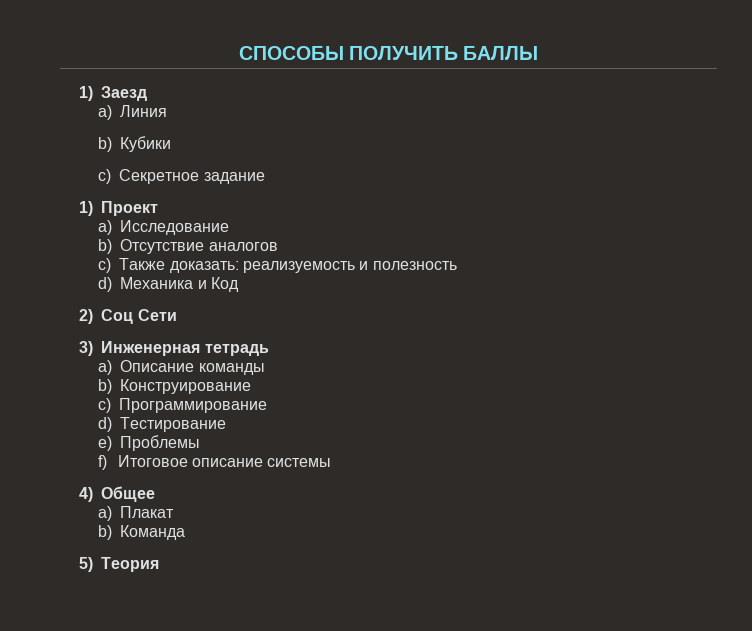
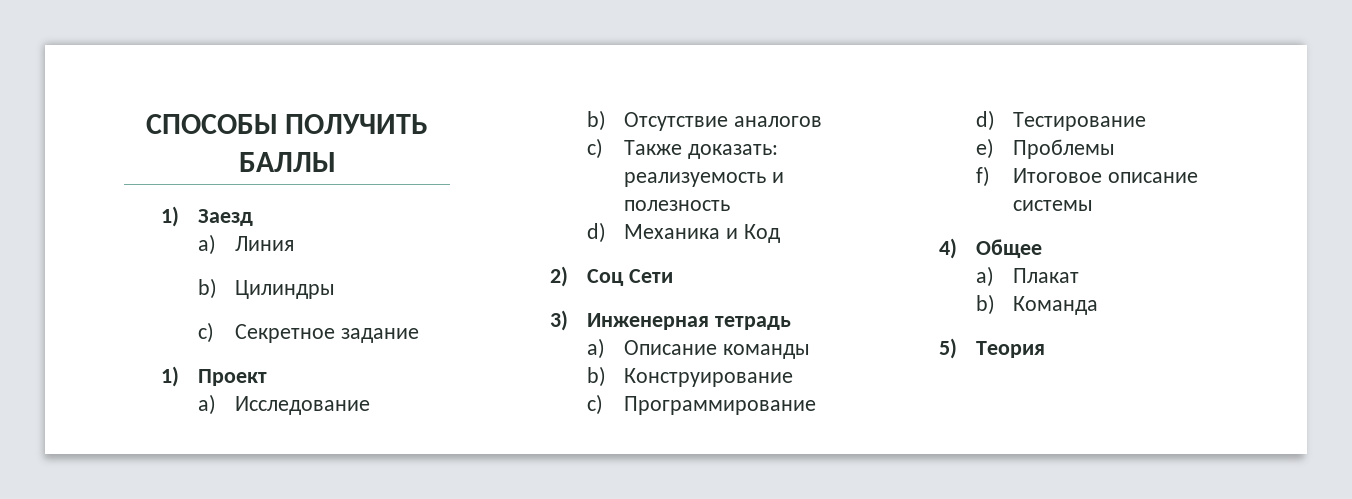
[120,136,172,152] Кубики -> [235,280,336,299] Цилиндры

